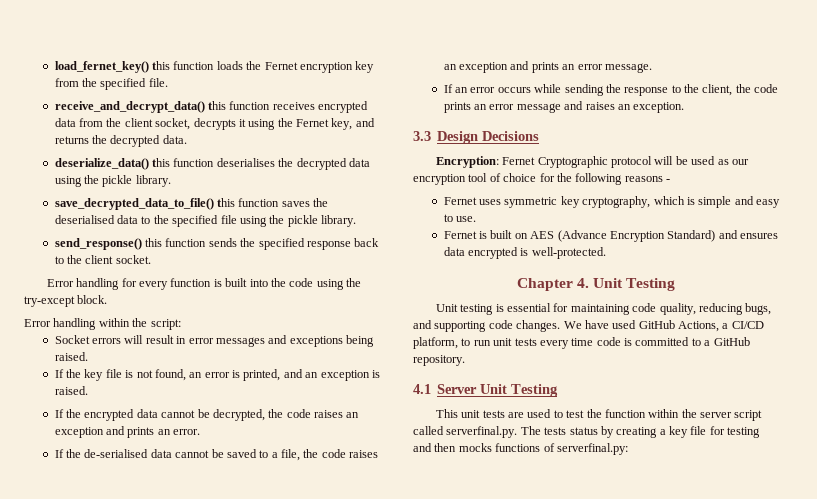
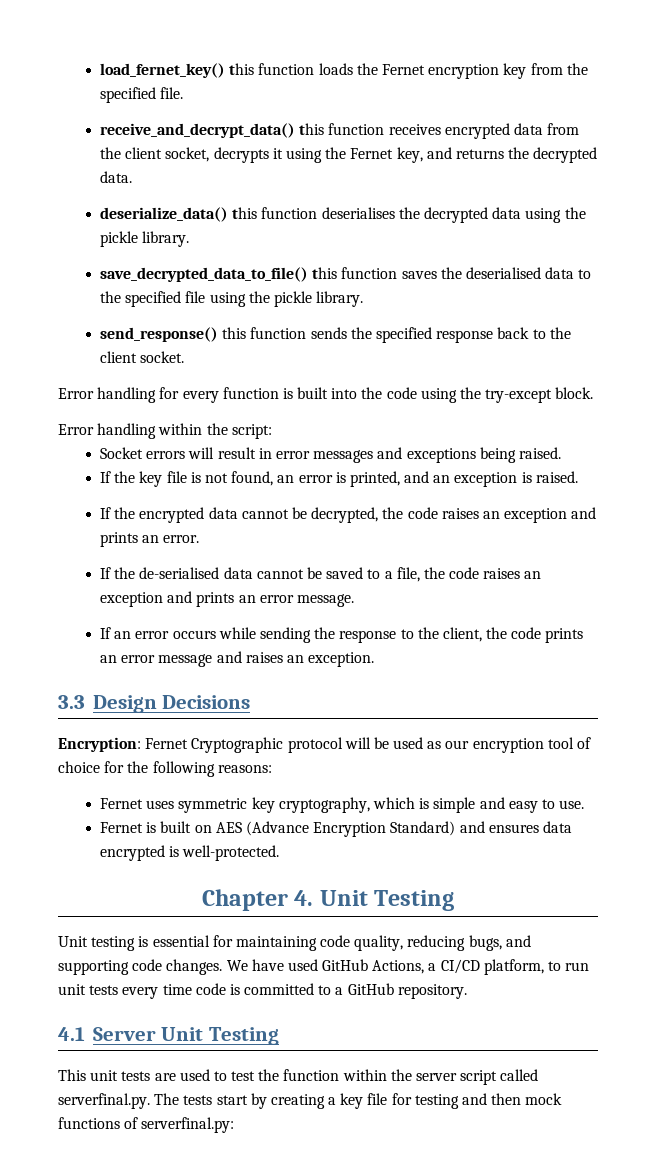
[624,176,670,182] reasons - -> [217,765,272,773] reasons:
[569,427,598,435] status -> [216,1095,248,1105] start
[458,443,492,452] mocks -> [525,1093,563,1105] mock

